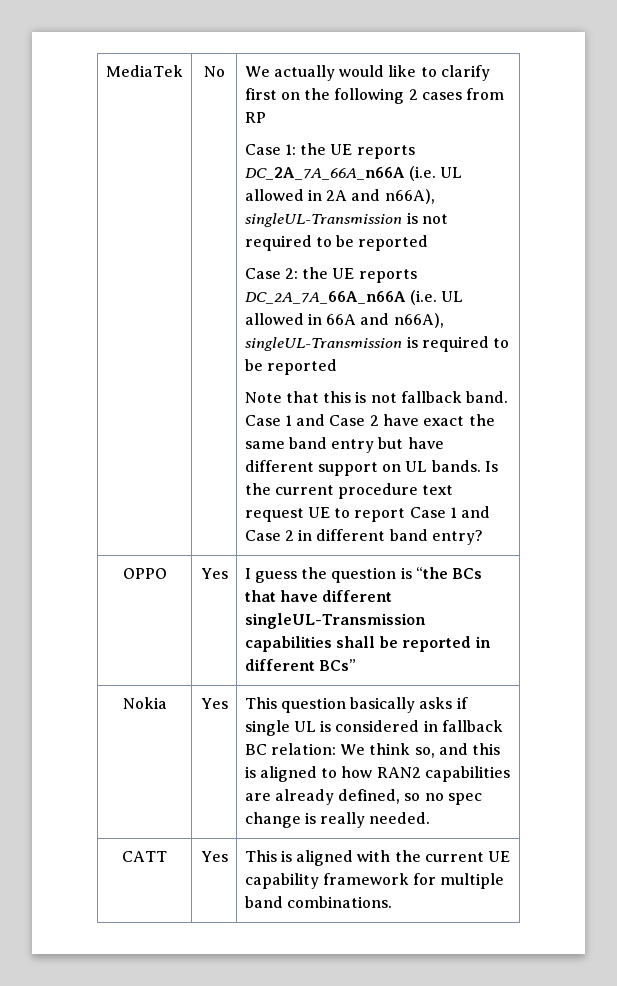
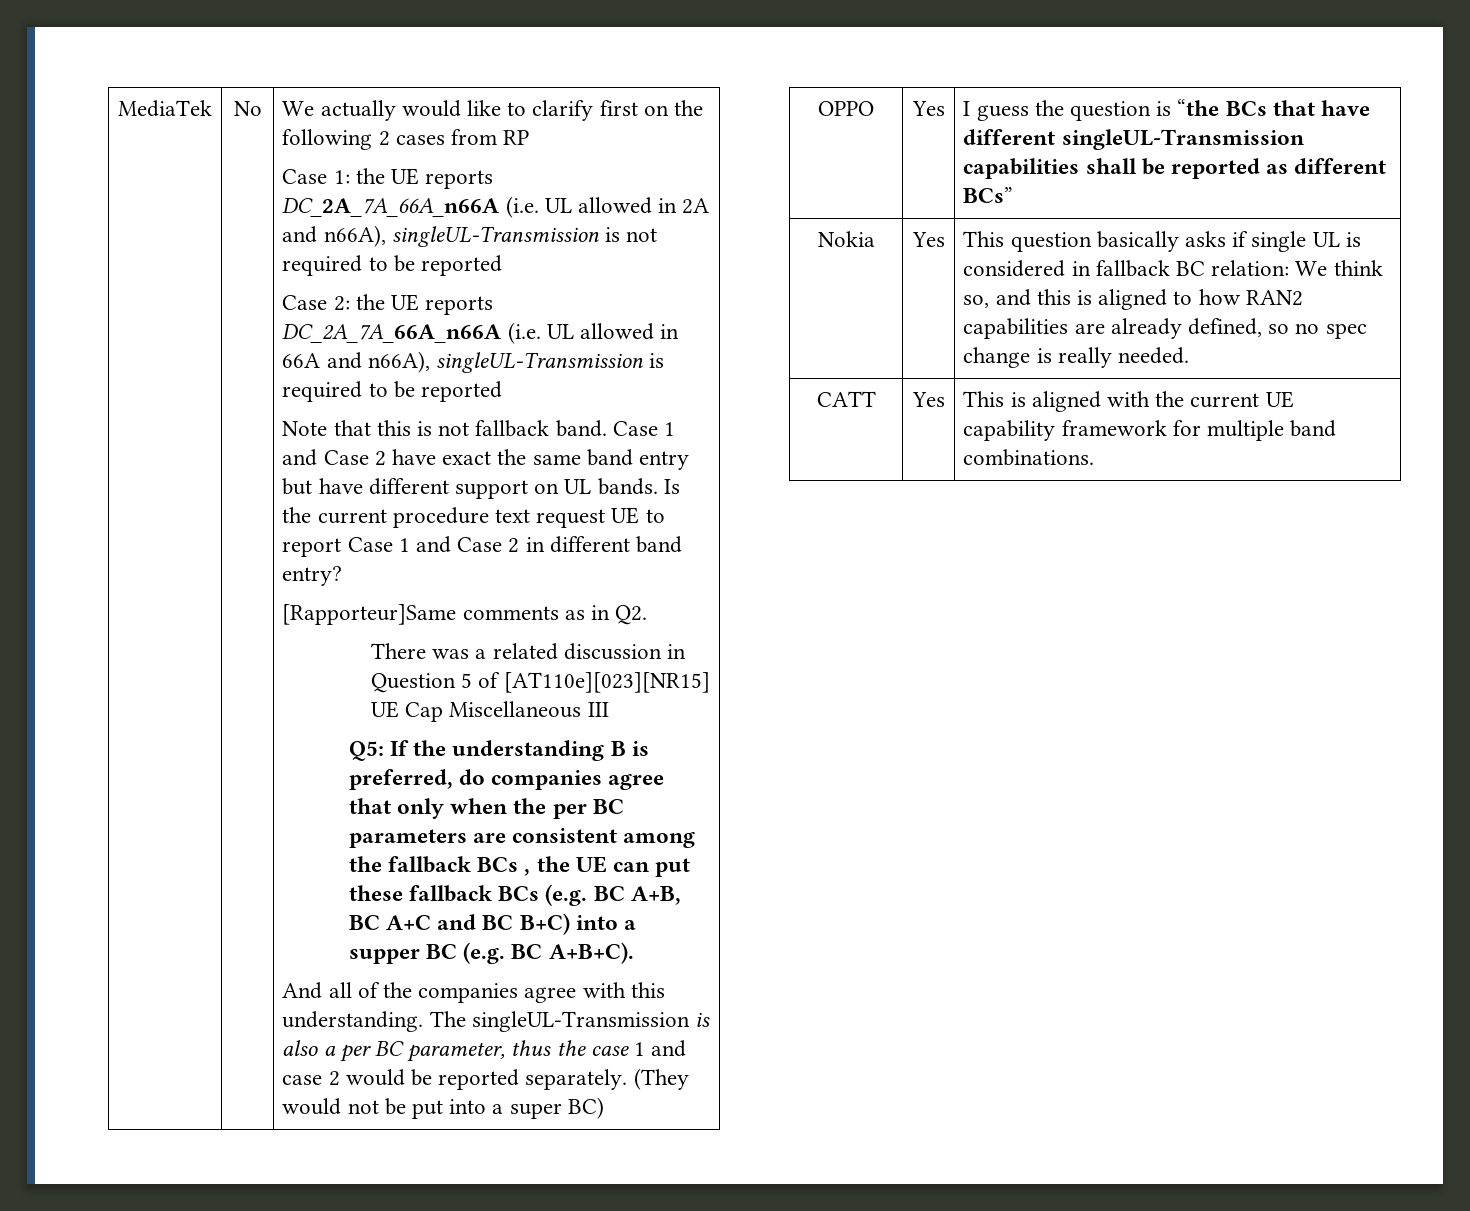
(484, 537) none -> [282,604,648,625] [370,643,686,660] [370,672,710,693] [370,701,609,722] [348,740,649,761] [348,769,665,790] [348,798,624,819] [348,828,696,848] [348,856,691,877] [348,884,681,906] [348,913,636,935] [348,942,634,964] [282,982,665,1003] [282,1011,710,1032] [282,1040,687,1062] [282,1068,689,1090] [282,1097,604,1119] // [Rapporteur]Same comments as in Q2. // There was a related discussion in Question 5 of [AT110e][023][NR15] UE Cap Miscellaneous III // Q5: If the understanding B is preferred, do companies agree that only when the per BC parameters are consistent among the fallback BCs , the UE can put these fallback BCs (e.g. BC A+B, BC A+C and BC B+C) into a supper BC (e.g. BC A+B+C). // And all of the companies agree with this understanding. The singleUL-Transmission is also a per BC parameter, thus the case 1 and case 2 would be reported separately. (They would not be put into a super BC)
[474,636,491,648] in -> [1266,164,1289,174] as

